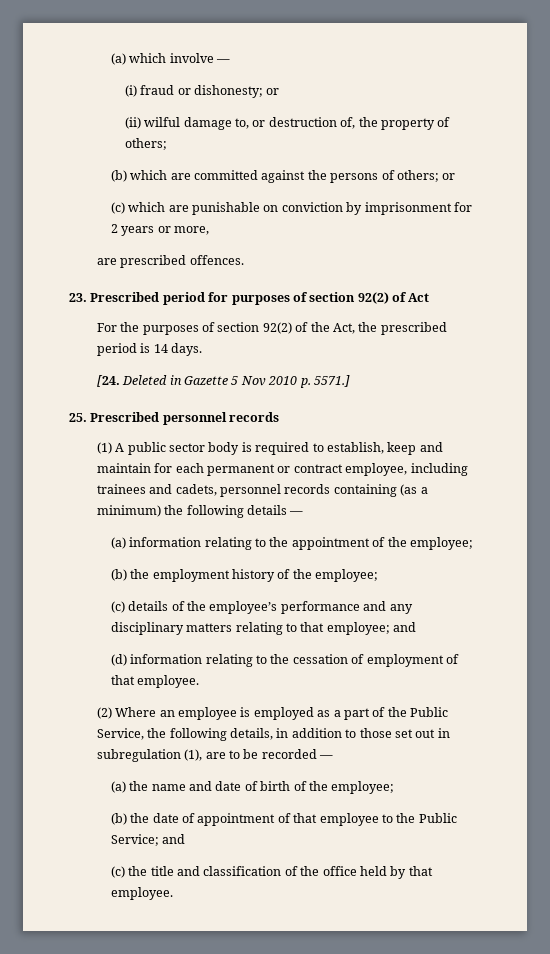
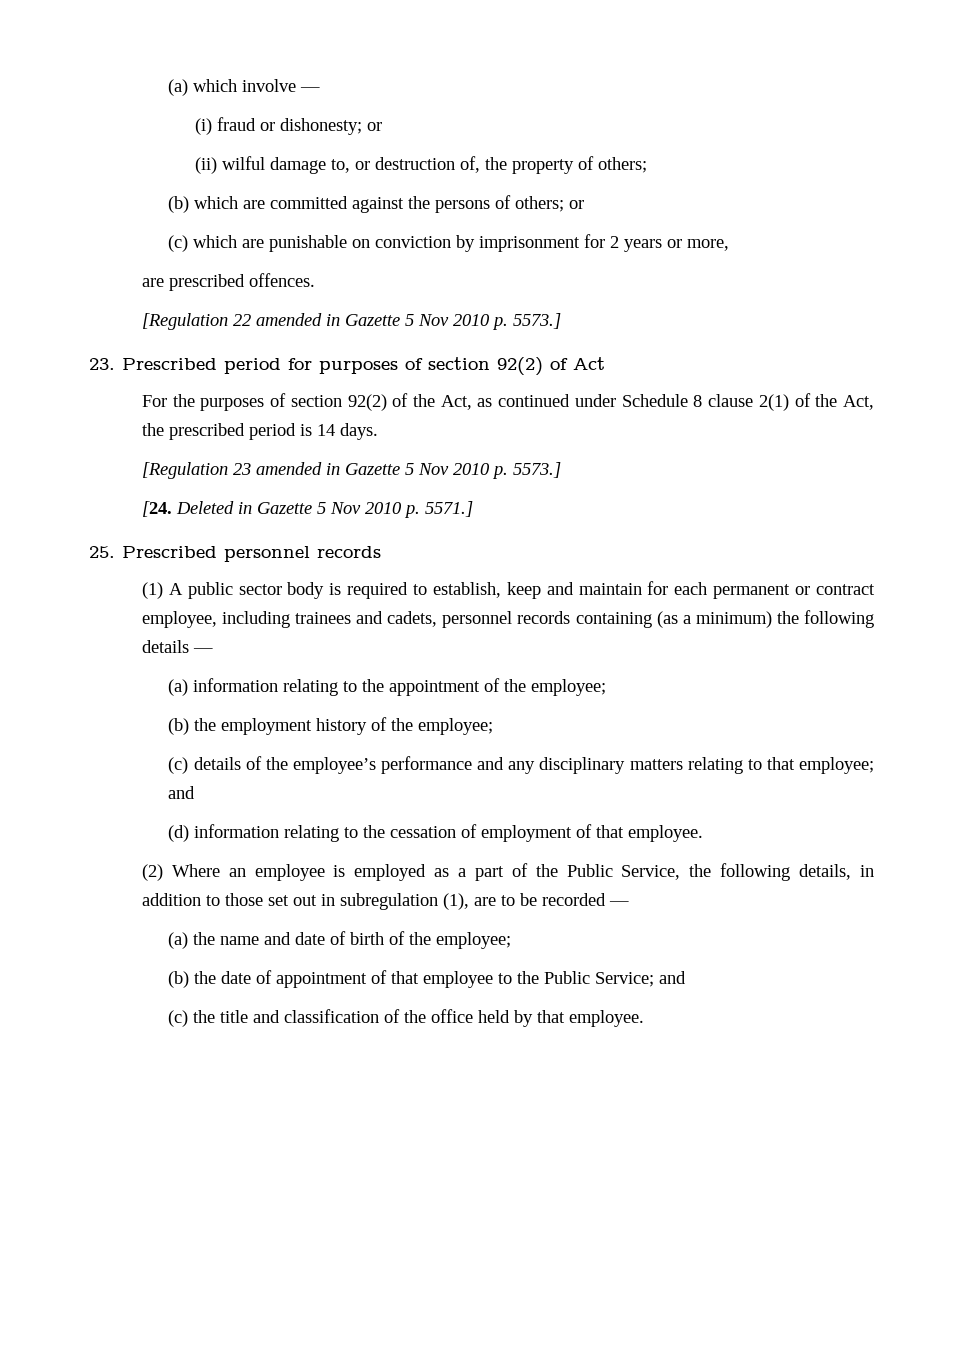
(244, 260) none -> [141,313,561,330] // [Regulation 22 amended in Gazette 5 Nov 2010 p. 5573.]
(355, 328) none -> [477,393,875,411] as continued under Schedule 8 clause 2(1) of the Act,
(203, 349) none -> [141,462,561,479] // [Regulation 23 amended in Gazette 5 Nov 2010 p. 5573.]

